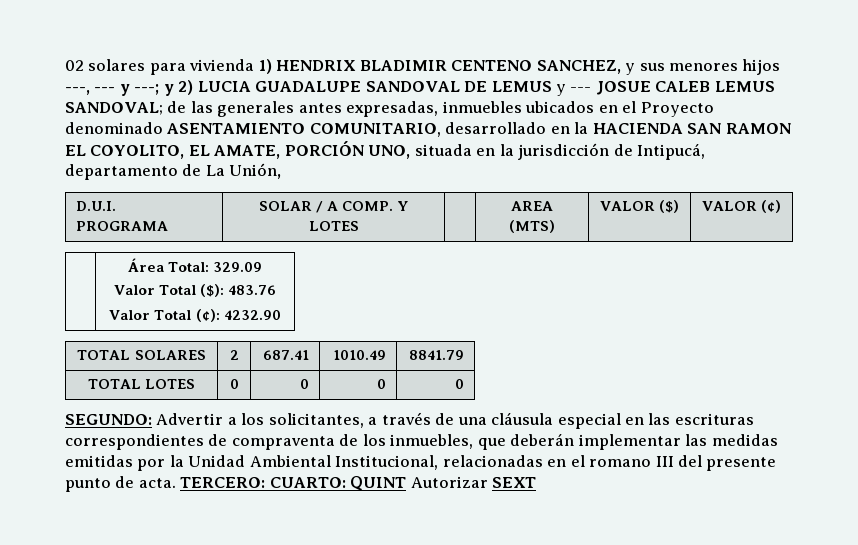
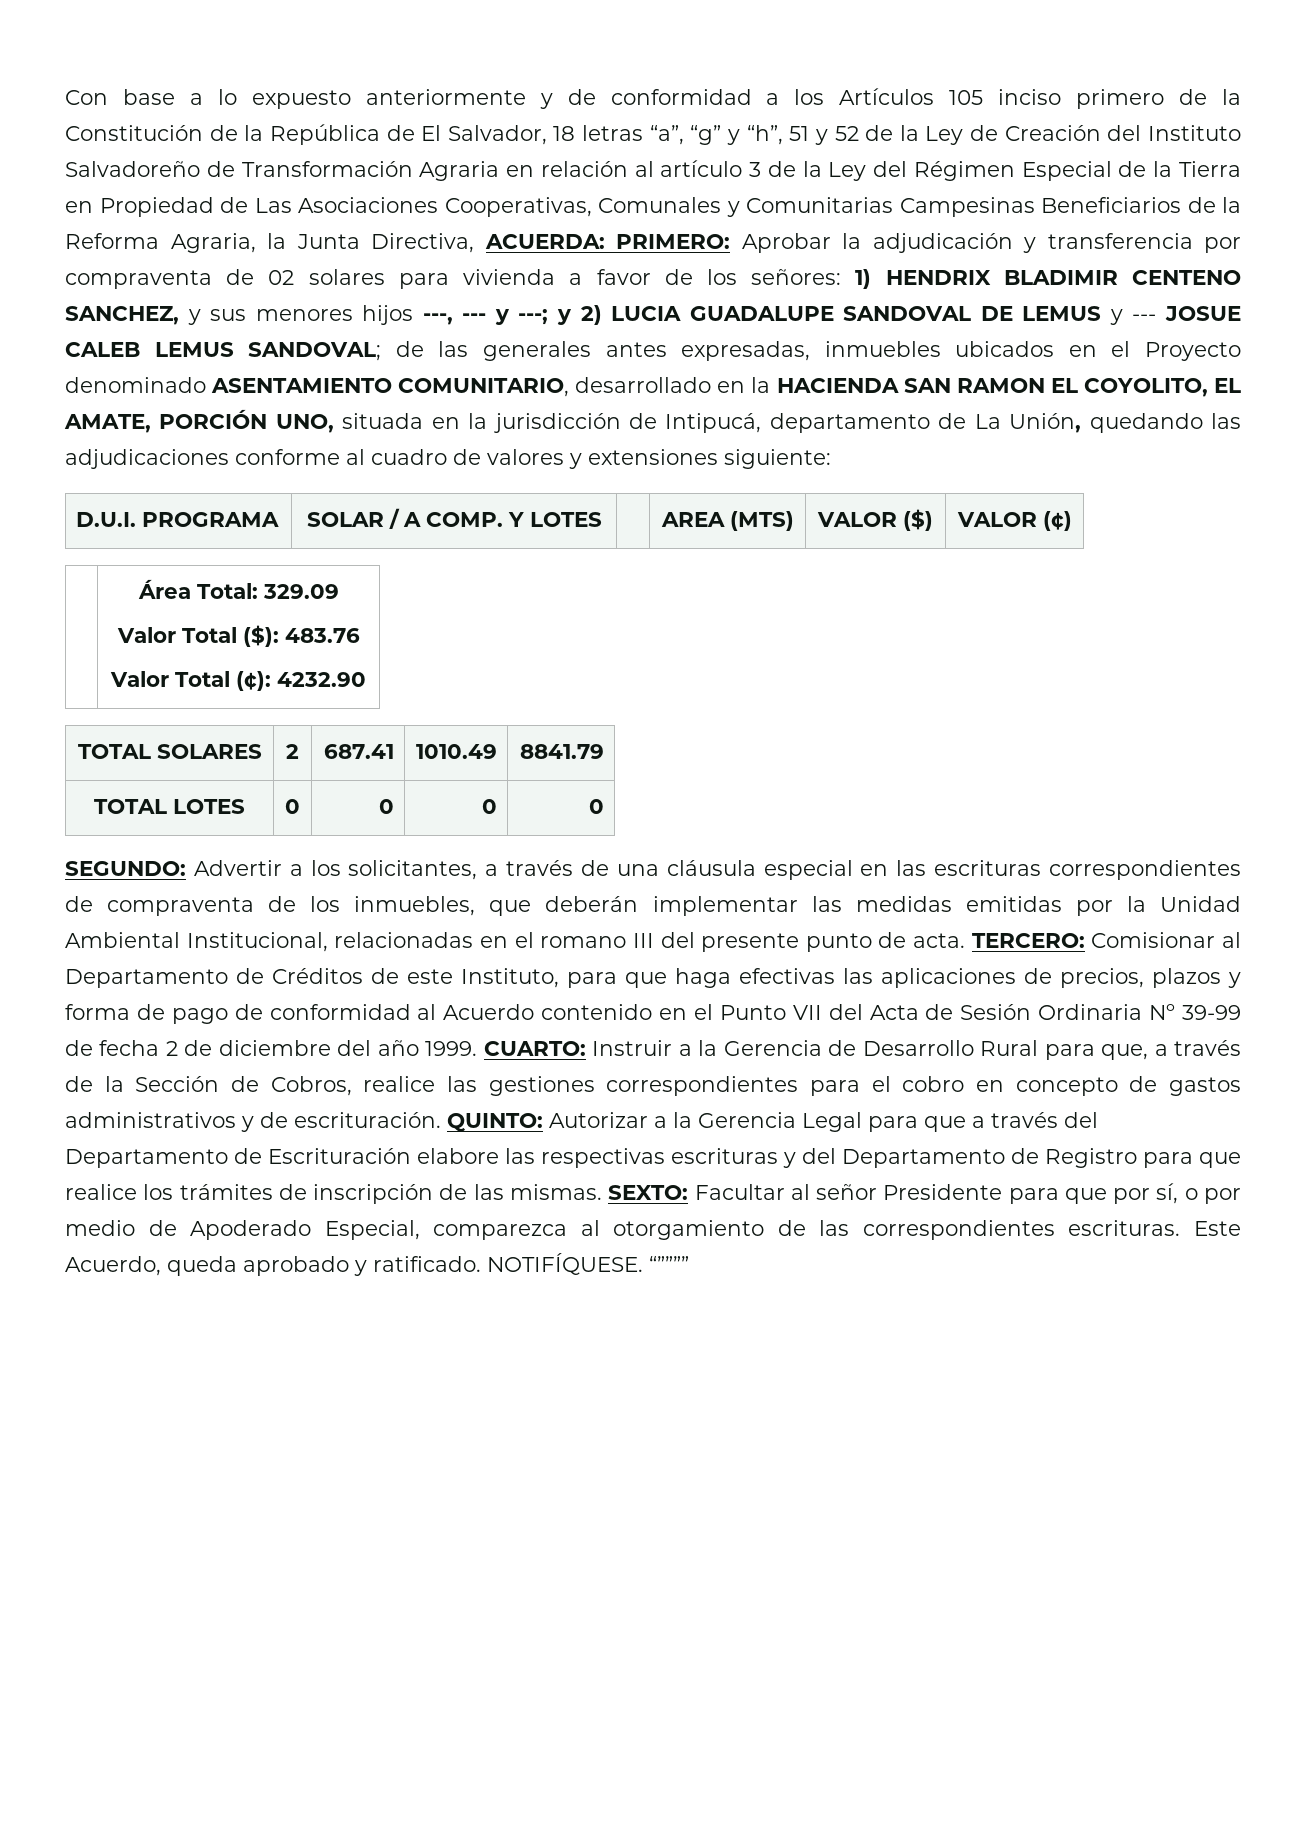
[65,59,255,75] 02 solares para vivienda -> [65,88,1241,109] [65,124,1241,145] [65,160,1241,181] [65,197,1241,217] [65,233,1241,253] [65,269,842,289] Con base a lo expuesto anteriormente y de conformidad a los Artículos 105 inciso primero de la Constitución de la República de El Salvador, 18 letras “a”, “g” y “h”, 51 y 52 de la Ley de Creación del Instituto Salvadoreño de Transformación Agraria en relación al artículo 3 de la Ley del Régimen Especial de la Tierra en Propiedad de Las Asociaciones Cooperativas, Comunales y Comunitarias Campesinas Beneficiarios de la Reforma Agraria, la Junta Directiva, ACUERDA: PRIMERO: Aprobar la adjudicación y transferencia por compraventa de 02 solares para vivienda a favor de los señores:
(282, 171) none -> [1089,413,1241,433] [65,449,831,469] quedando las adjudicaciones conforme al cuadro de valores y extensiones siguiente:
[269,476,537,491] CUARTO: QUINT Autorizar SEXT -> [1091,932,1241,948] [65,968,1241,988] [65,1004,1242,1024] [65,1040,1241,1060] [65,1076,1241,1096] [65,1112,1098,1132] [65,1148,1241,1168] [65,1183,1242,1204] [65,1220,1241,1240] [65,1253,689,1276] Comisionar al Departamento de Créditos de este Instituto, para que haga efectivas las aplicaciones de precios, plazos y forma de pago de conformidad al Acuerdo contenido en el Punto VII del Acta de Sesión Ordinaria Nº 39-99 de fecha 2 de diciembre del año 1999. CUARTO: Instruir a la Gerencia de Desarrollo Rural para que, a través de la Sección de Cobros, realice las gestiones correspondientes para el cobro en concepto de gastos administrativos y de escrituración. QUINTO: Autorizar a la Gerencia Legal para que a través del Departamento de Escrituración elabore las respectivas escrituras y del Departamento de Registro para que realice los trámites de inscripción de las mismas. SEXTO: Facultar al señor Presidente para que por sí, o por medio de Apoderado Especial, comparezca al otorgamiento de las correspondientes escrituras. Este Acuerdo, queda aprobado y ratificado. NOTIFÍQUESE. “””””

